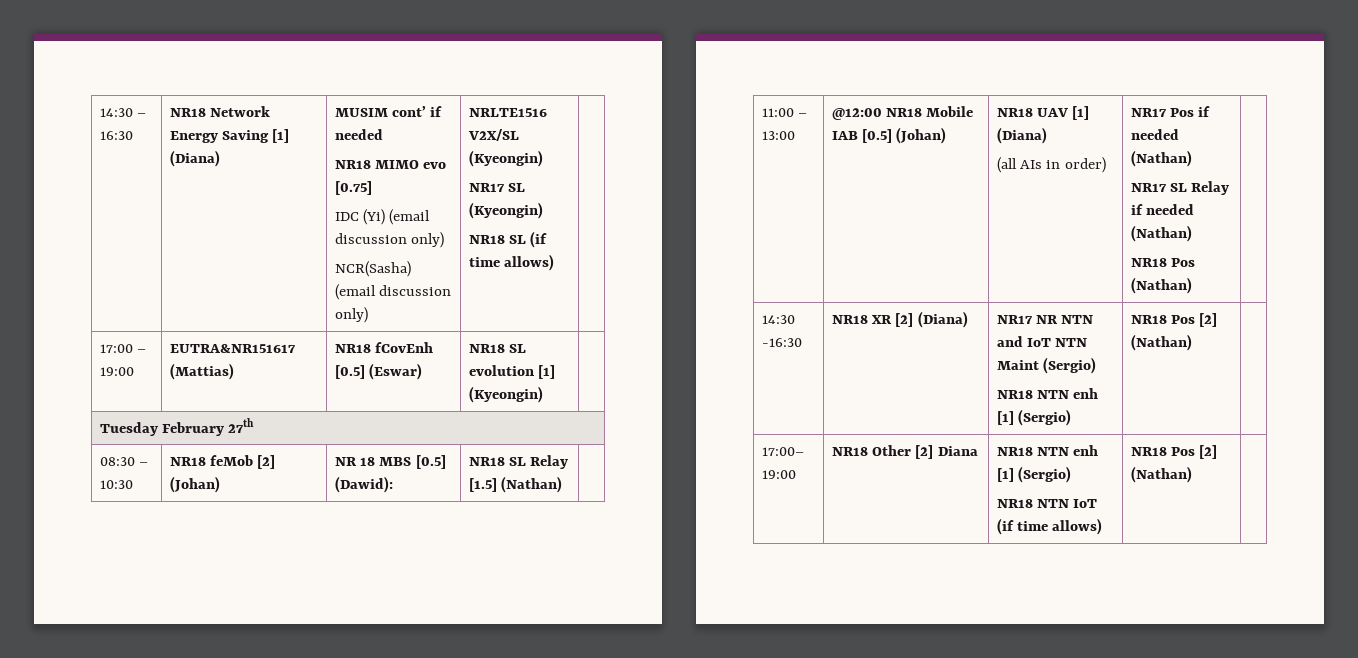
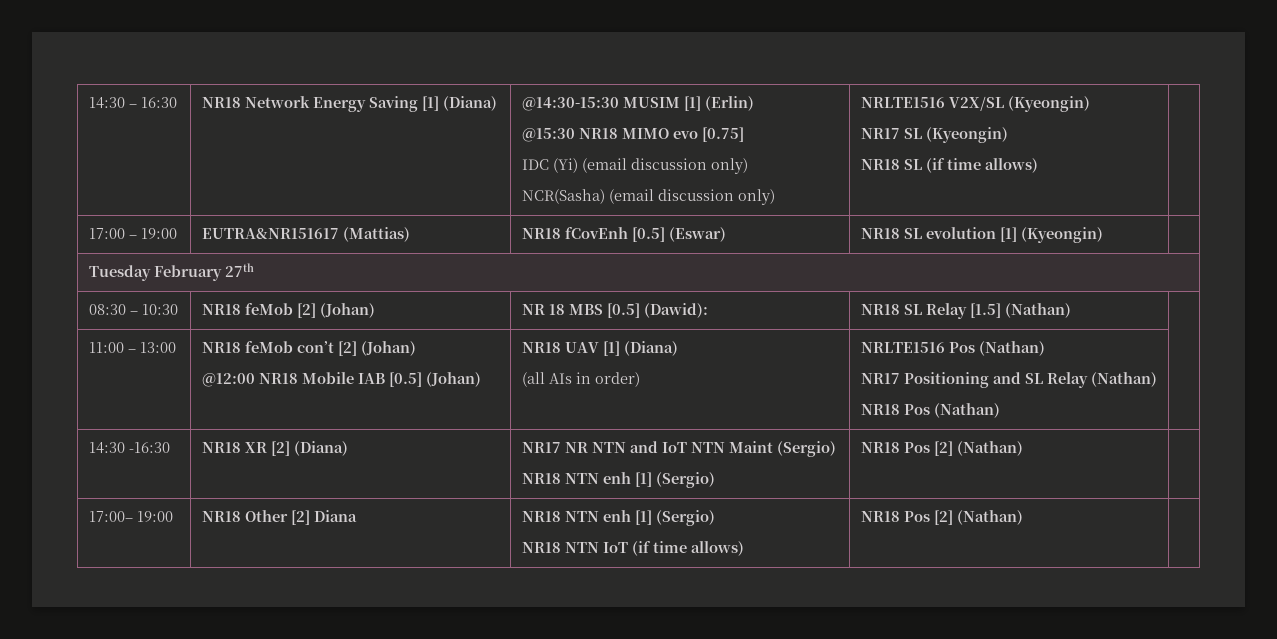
[334,106,443,117] [334,129,383,140] MUSIM cont’ if needed // -> [521,96,754,111] [521,128,575,142] @14:30-15:30 MUSIM [1] (Erlin) // @15:30
(795, 135) none -> [201,341,416,356] NR18 feMob con’t [2] (Johan) //
[1130,106,1211,117] [1130,129,1179,140] [1130,150,1192,167] [1130,181,1230,195] [1130,204,1194,215] NR17 Pos if needed (Nathan) // NR17 SL Relay if needed -> [860,341,1045,356] [860,372,1088,388] NRLTE1516 Pos (Nathan) // NR17 Positioning and SL Relay

